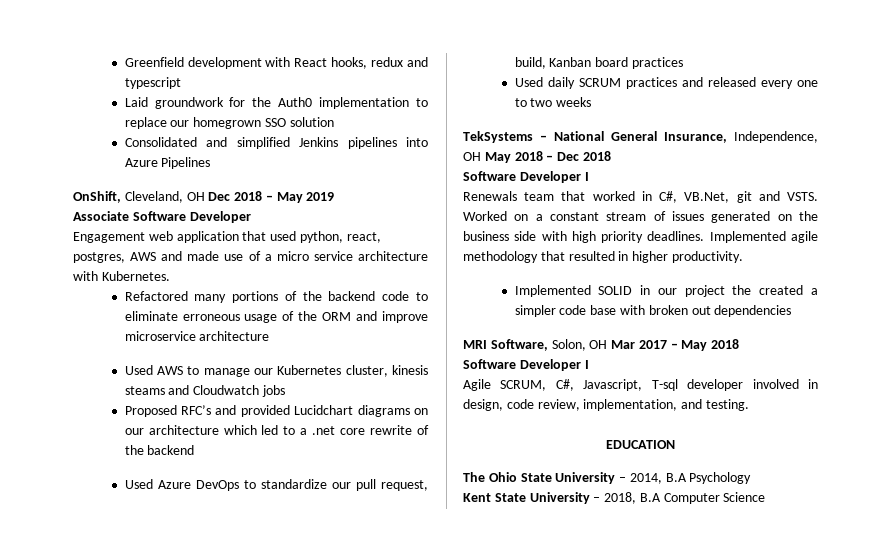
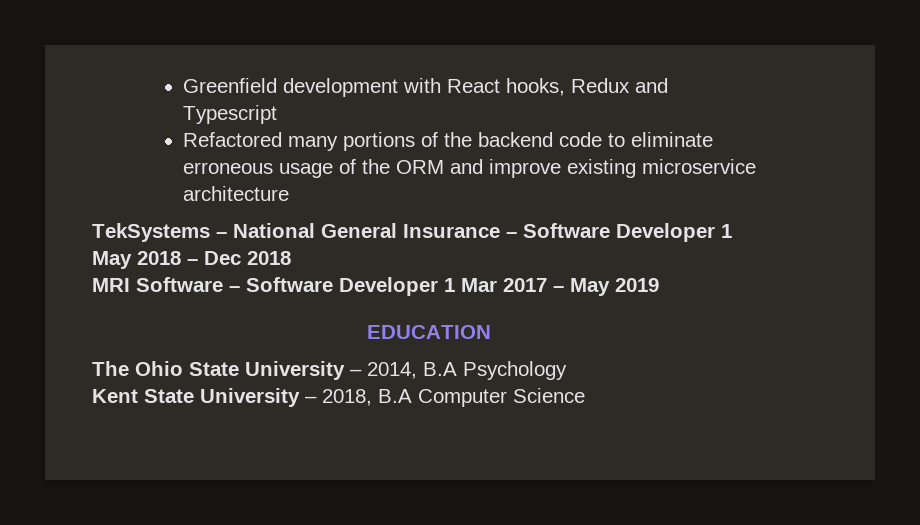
[371,57,428,67] [124,77,181,89] [124,97,428,109] [124,117,334,129] [124,137,428,149] [124,157,211,169] [73,191,335,203] [73,211,251,223] [73,231,381,243] [73,251,428,263] [73,271,170,281] redux and typescript // Laid groundwork for the Auth0 implementation to replace our homegrown SSO solution // Consolidated and simplified Jenkins pipelines into Azure Pipelines // OnShift, Cleveland, OH Dec 2018 – May 2019 // Associate Software Developer // Engagement web application that used python, react, postgres, AWS and made use of a micro service architecture with Kubernetes. -> [571,78,669,93] [183,105,278,124] Redux and Typescript
(428, 317) none -> [567,159,637,178] existing
[124,365,428,377] [124,385,285,397] [124,405,428,417] [124,425,429,435] [124,445,195,455] [124,479,428,491] [514,57,683,69] [514,77,818,89] [514,97,592,107] // Used AWS to manage our Kubernetes cluster, kinesis steams and Cloudwatch jobs // Proposed RFC’s and provided Lucidchart diagrams on our architecture which led to a .net core rewrite of the backend // Used Azure DevOps to standardize our pull request, build, Kanban board practices // Used daily SCRUM practices and released every one to two weeks -> (290, 193) none
[664,131,818,143] [463,152,481,161] Insurance, Independence, OH -> [403,223,732,242] Insurance – Software Developer 1
[463,171,589,183] [463,191,818,203] [463,211,818,223] [463,231,818,243] [463,251,743,263] [514,285,818,297] [514,305,792,317] [463,339,740,351] [463,359,589,371] [463,379,818,391] [463,399,749,411] Software Developer I // Renewals team that worked in C#, VB.Net, git and VSTS. Worked on a constant stream of issues generated on the business side with high priority deadlines. Implemented agile methodology that resulted in higher productivity. // Implemented SOLID in our project the created a simpler code base with broken out dependencies // MRI Software, Solon, OH Mar 2017 – May 2018 // Software Developer I // Agile SCRUM, C#, Javascript, T-sql developer involved in design, code review, implementation, and testing. -> [92,277,659,296] MRI Software – Software Developer 1 Mar 2017 – May 2019

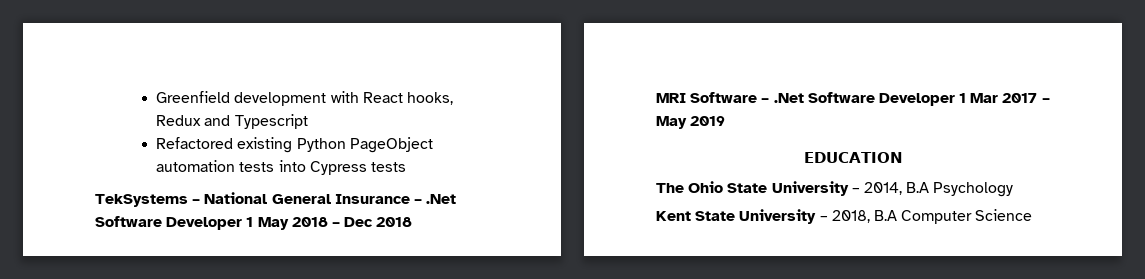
[288,132,714,151] [183,159,757,178] [183,186,290,201] many portions of the backend code to eliminate erroneous usage of the ORM and improve existing microservice architecture -> [237,137,433,153] [156,160,406,175] existing Python PageObject automation tests into Cypress tests
(517, 235) none -> [426,194,457,204] .Net
(240, 289) none -> [773,93,804,103] .Net

